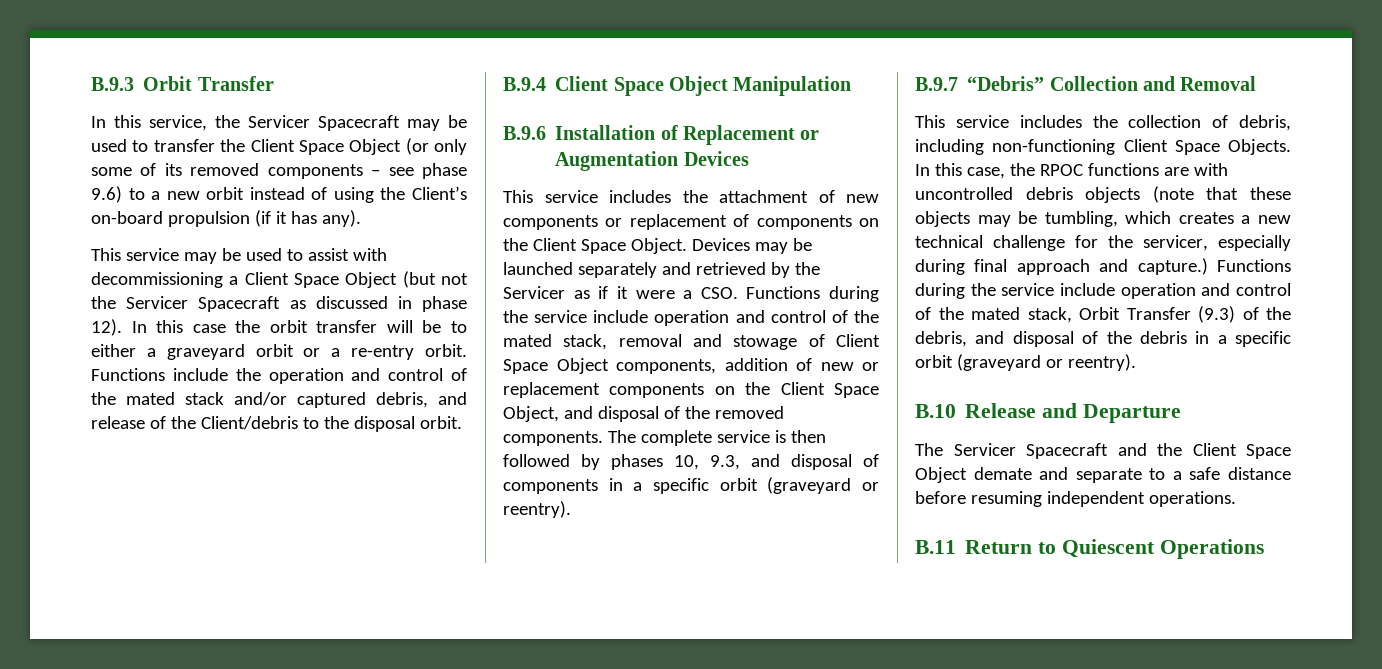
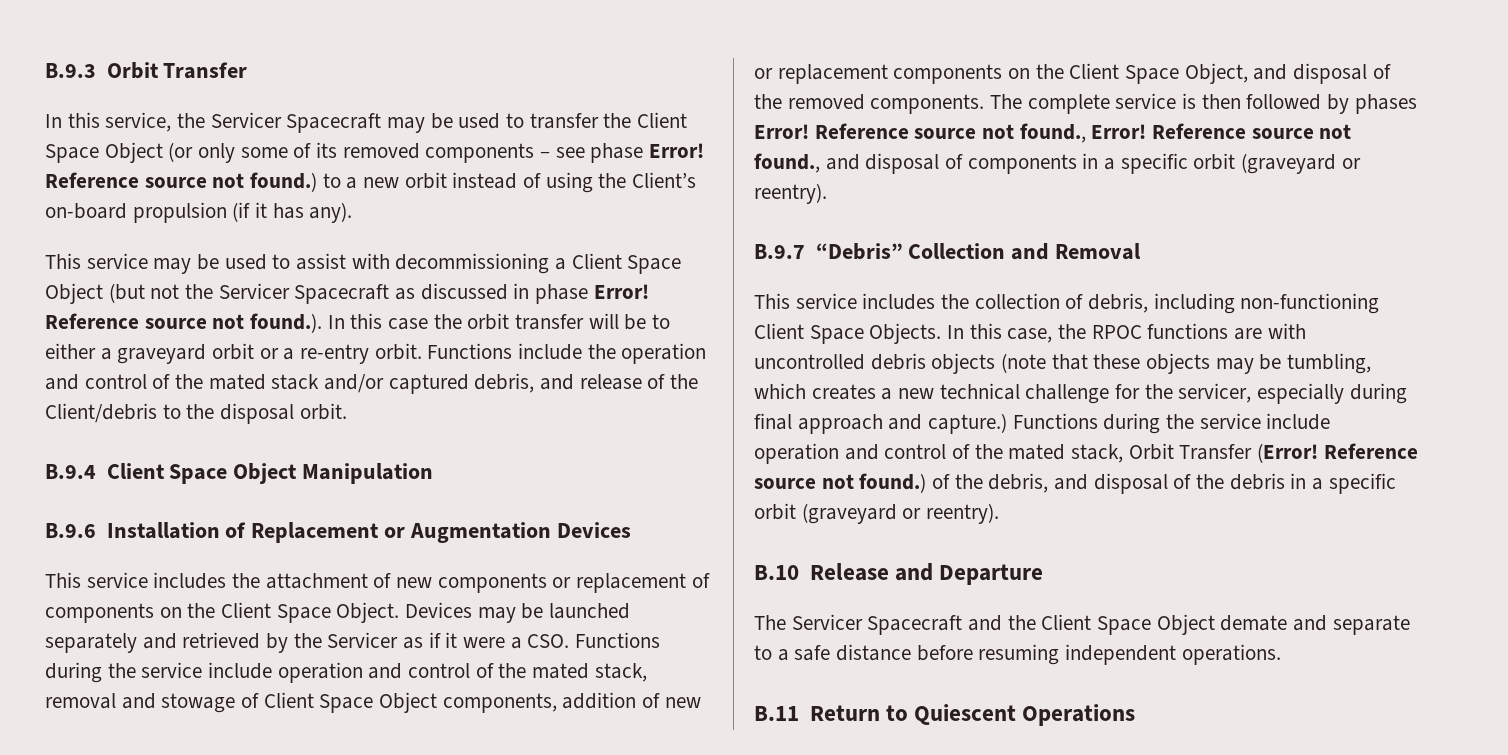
[91,186,122,203] 9.6) -> [649,143,705,158] [45,172,318,192] Error! Reference source not found.)
[91,319,122,336] 12). -> [593,284,649,299] [45,313,323,333] Error! Reference source not found.).
[674,455,740,470] 10, 9.3, -> [754,123,1352,143] [754,153,820,173] Error! Reference source not found., Error! Reference source not found.,
[1198,306,1235,323] (9.3) -> [1257,443,1418,463] [754,473,927,493] (Error! Reference source not found.)

